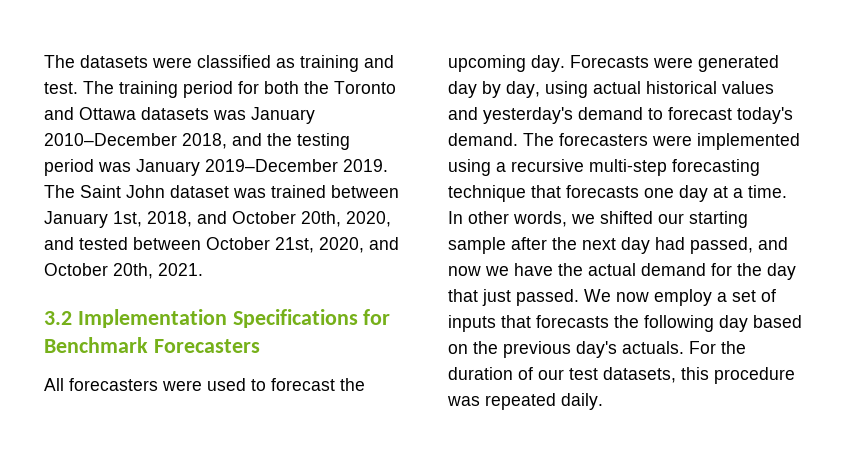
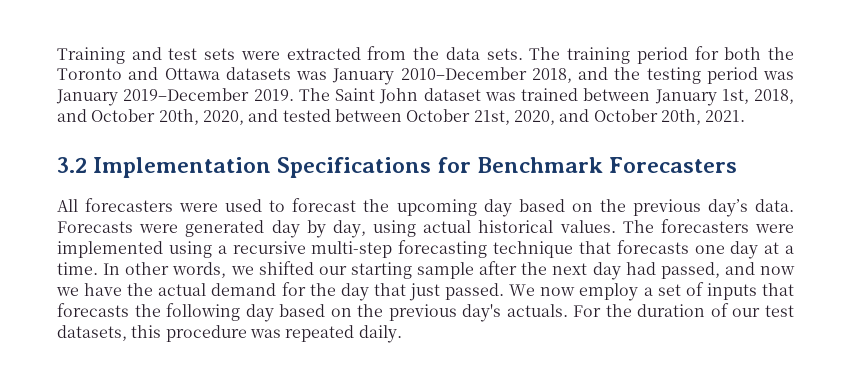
[44,55,394,72] [44,82,78,94] The datasets were classified as training and test. -> [57,46,523,64] Training and test sets were extracted from the data sets.
[531,55,565,72] day. -> [483,199,794,217] day based on the previous day’s data.
[722,81,774,94] [448,107,793,124] [448,133,518,146] values and yesterday's demand to forecast today's demand. -> [559,220,616,233] values.

